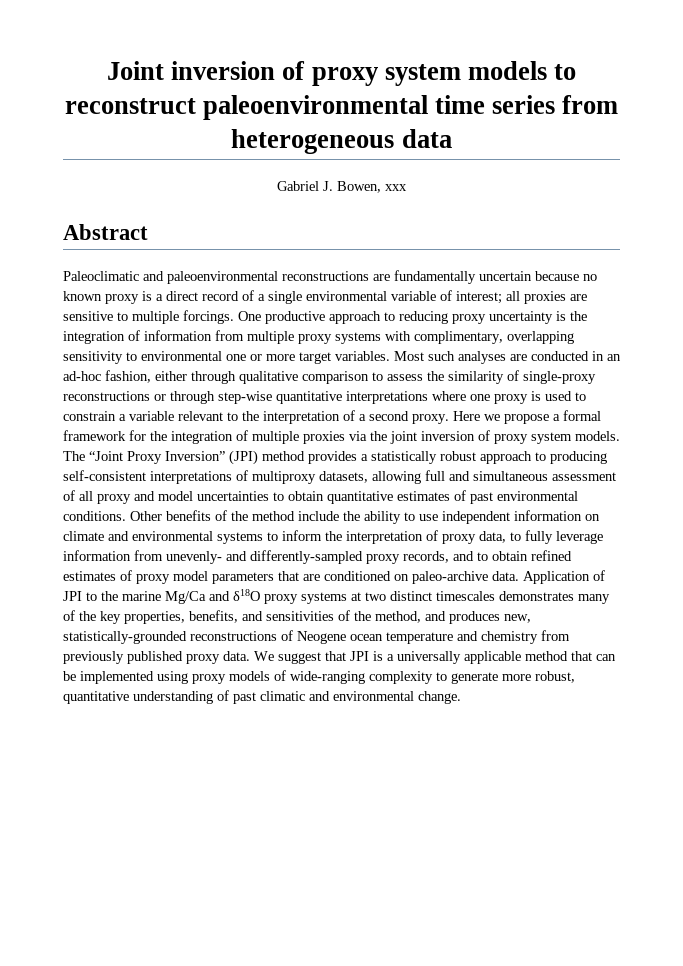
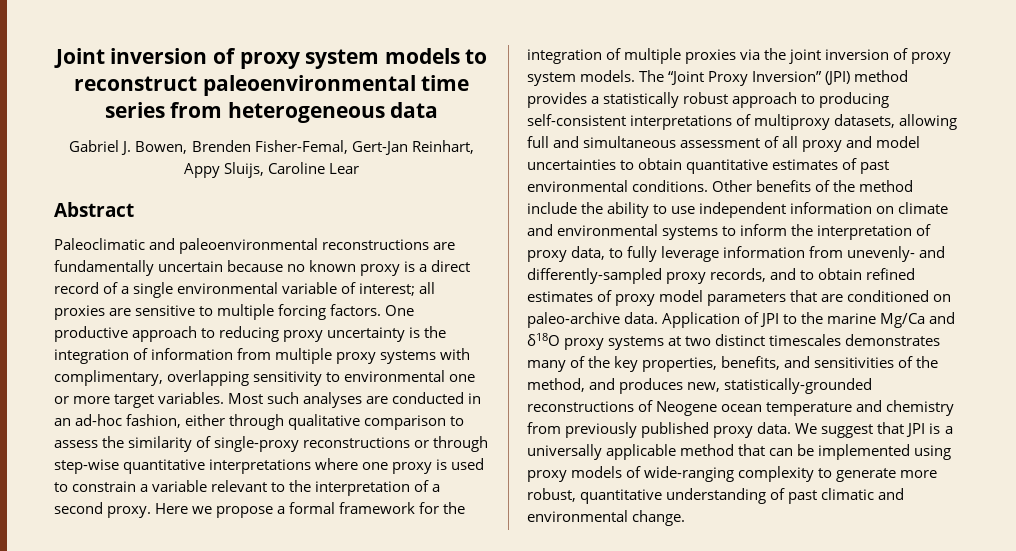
[385,184,407,191] xxx -> [191,140,474,155] [183,162,360,178] Brenden Fisher-Femal, Gert-Jan Reinhart, Appy Sluijs, Caroline Lear
[183,310,234,324] forcings. -> [278,304,382,320] forcing factors.

